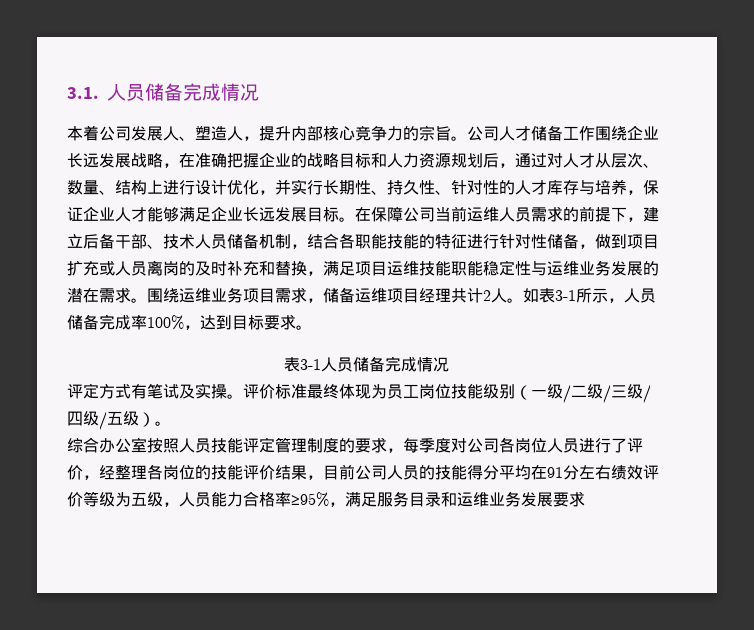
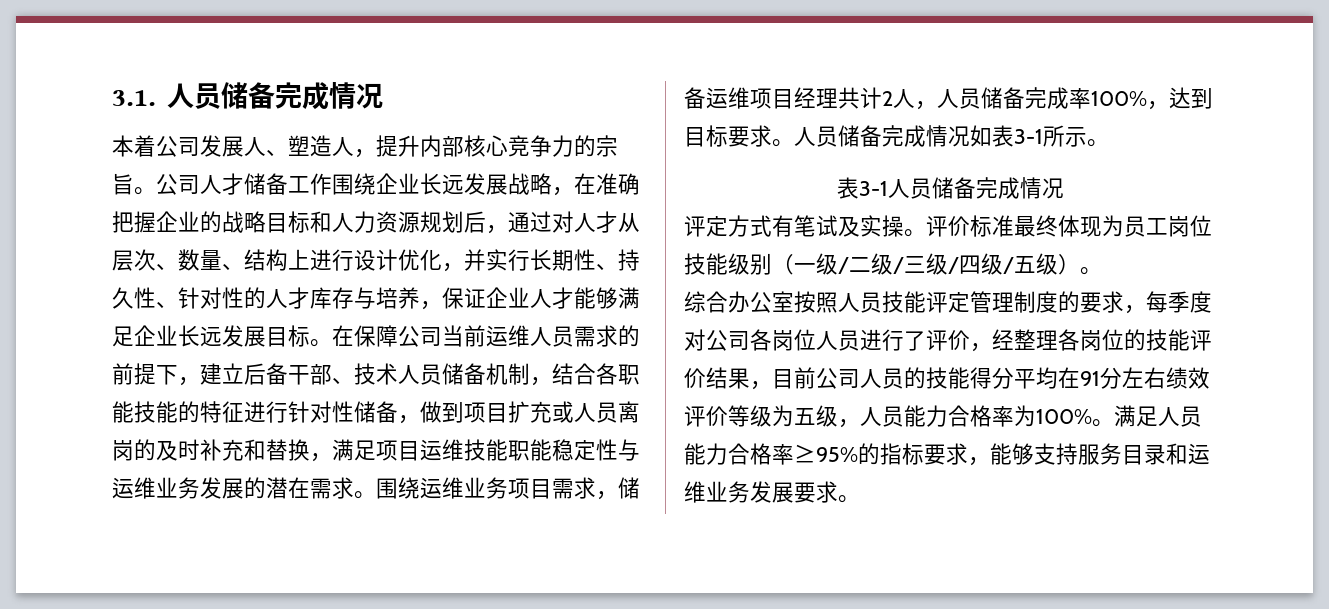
[507,288,608,303] 。如表3-1所示 -> (915, 98) none
(312, 327) none -> [794,125,1109,147] 人员储备完成情况如表3-1所示。
[291,492,377,507] ≥95%，满足 -> [1014,405,1202,427] [684,443,1078,466] 为100%。满足人员能力合格率≥95%的指标要求，能够支持
(585, 499) none -> [838,495,860,503] 。

